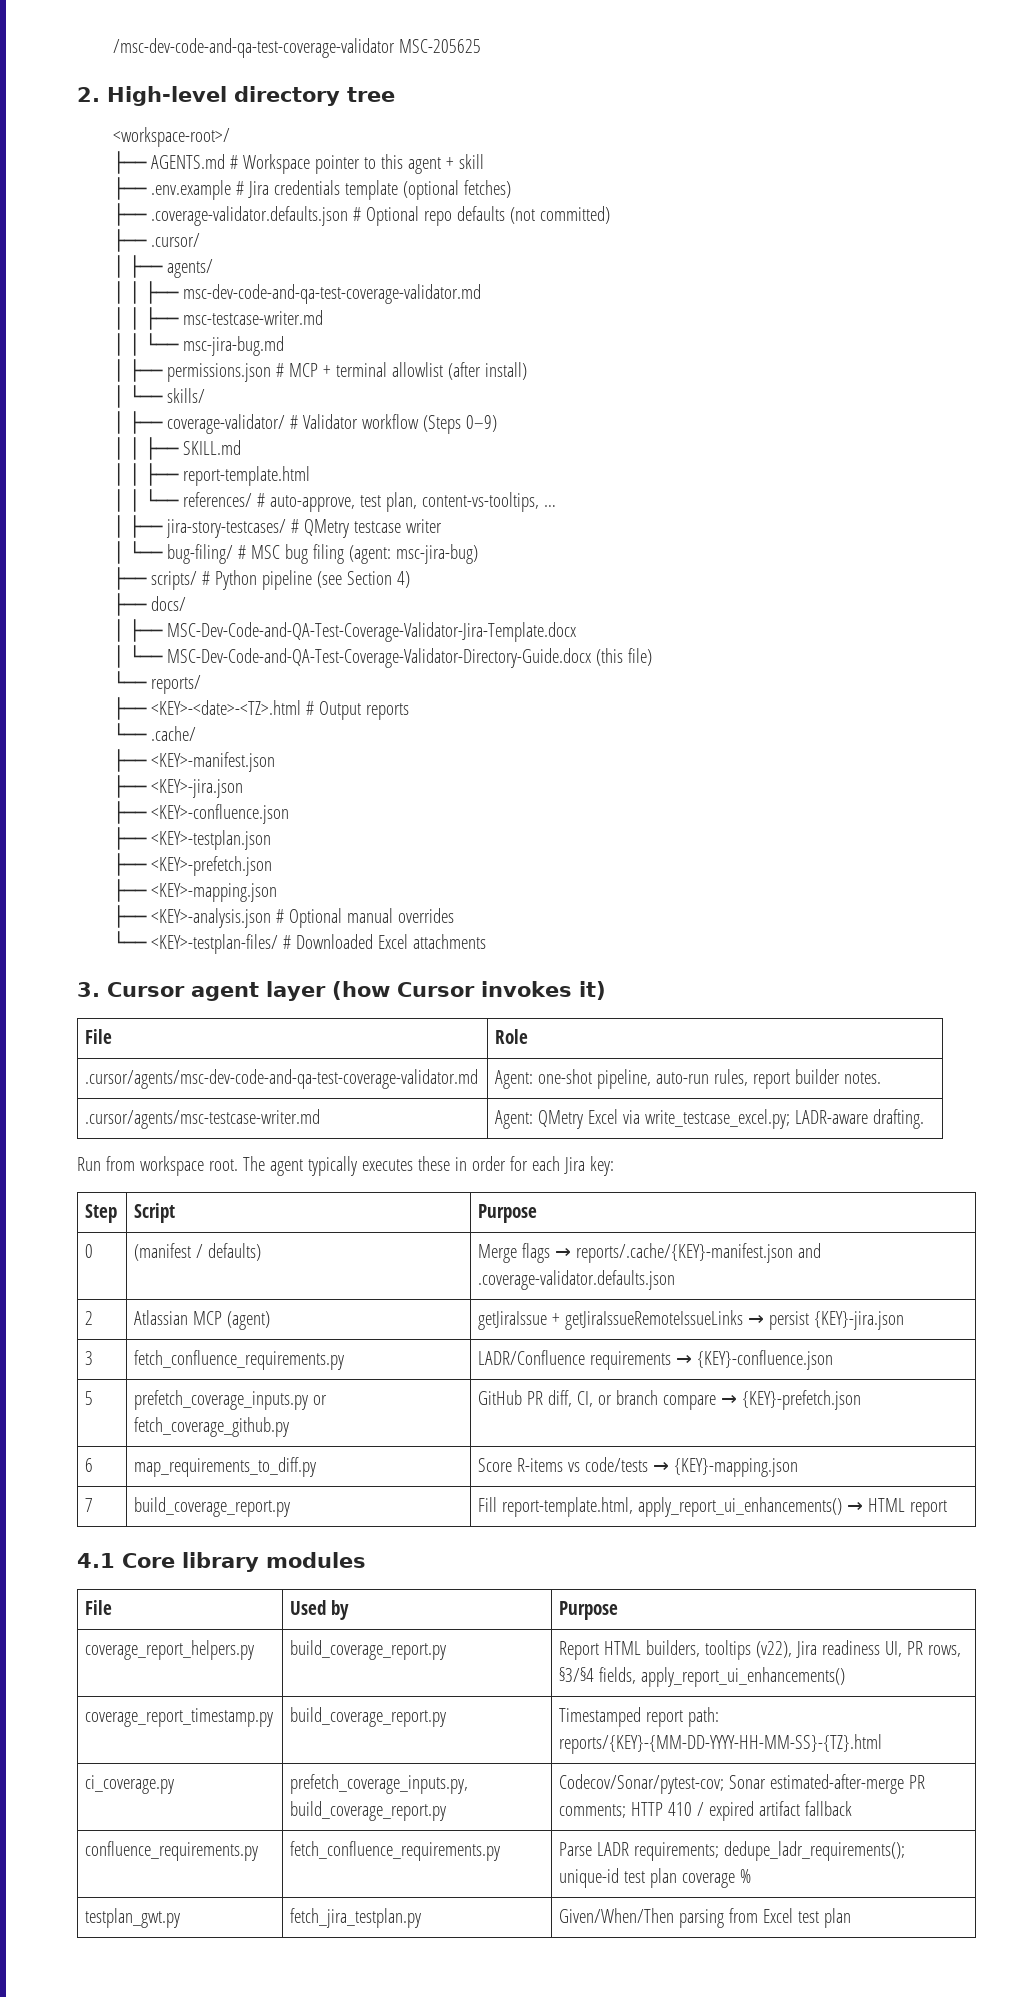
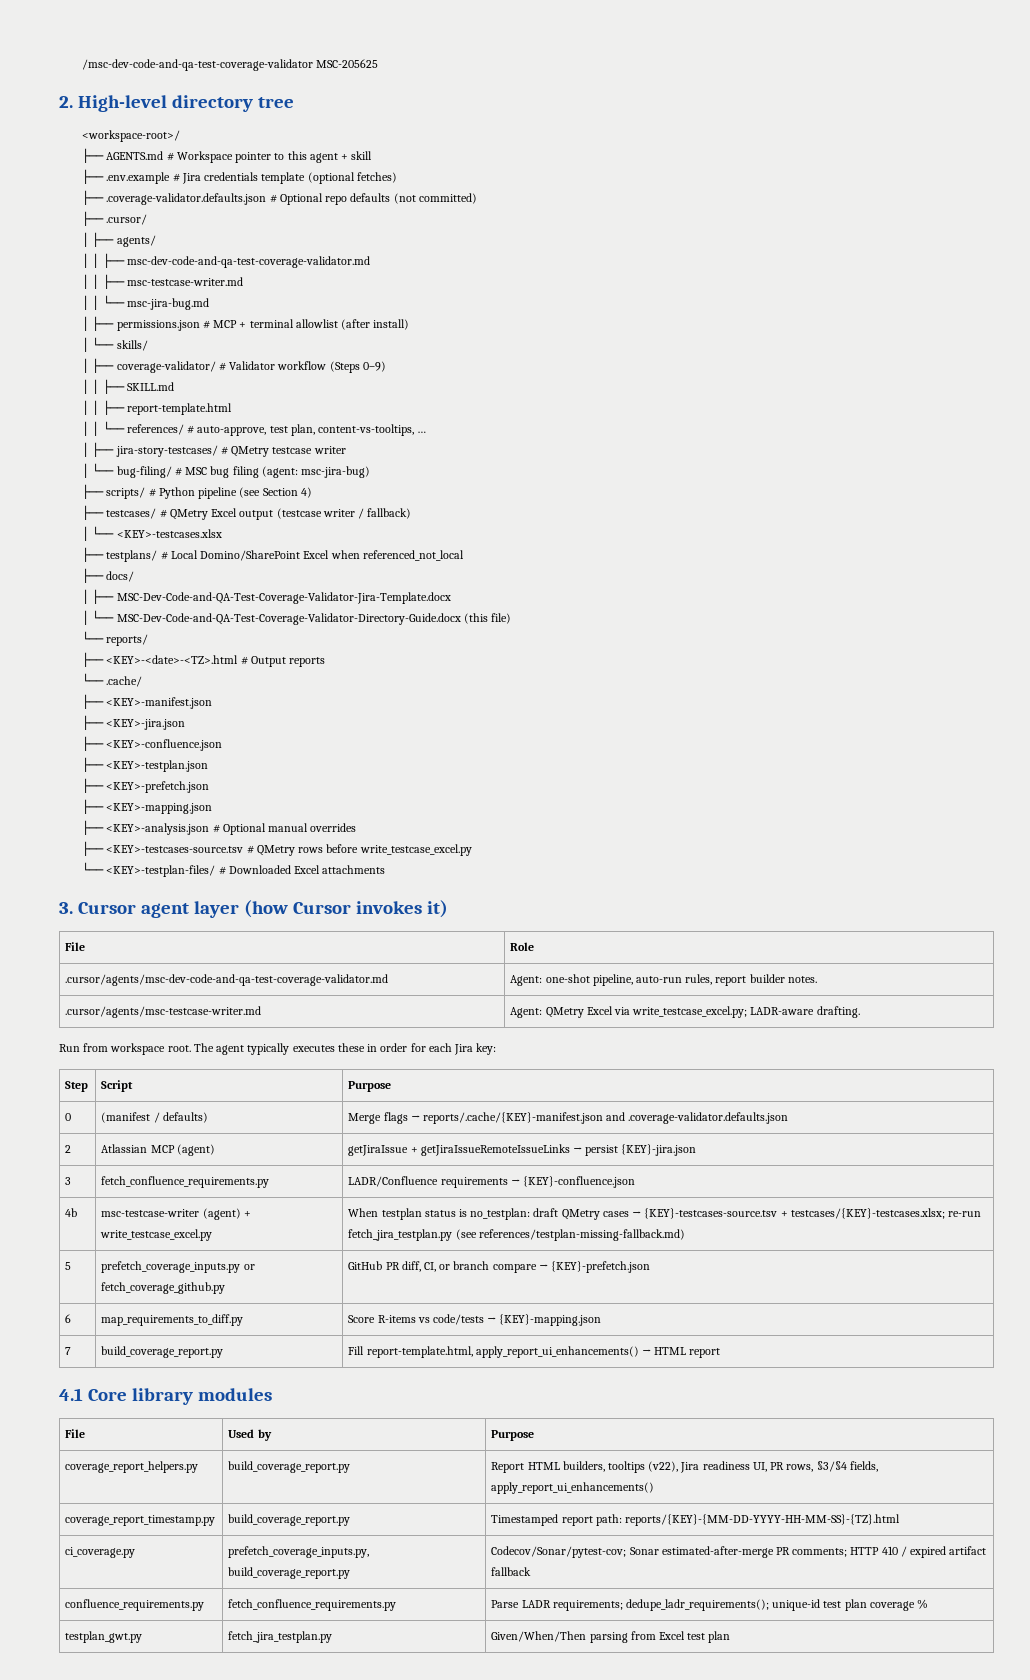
(410, 579) none -> [82,505,412,520] [82,526,222,541] [82,547,464,562] // ├── testcases/ # QMetry Excel output (testcase writer / fallback) // │ └── <KEY>-testcases.xlsx // ├── testplans/ # Local Domino/SharePoint Excel when referenced_not_local
(454, 915) none -> [82,841,472,856] // ├── <KEY>-testcases-source.tsv # QMetry rows before write_testcase_excel.py
(834, 1360) none -> [65,1208,78,1217] [101,1208,251,1220] [100,1229,213,1241] [348,1208,982,1220] [348,1229,685,1241] // 4b | msc-testcase-writer (agent) + write_testcase_excel.py | When testplan status is no_testplan: draft QMetry cases → {KEY}-testcases-source.tsv + testcases/{KEY}-testcases.xlsx; re-run fetch_jira_testplan.py (see references/testplan-missing-fallback.md)

